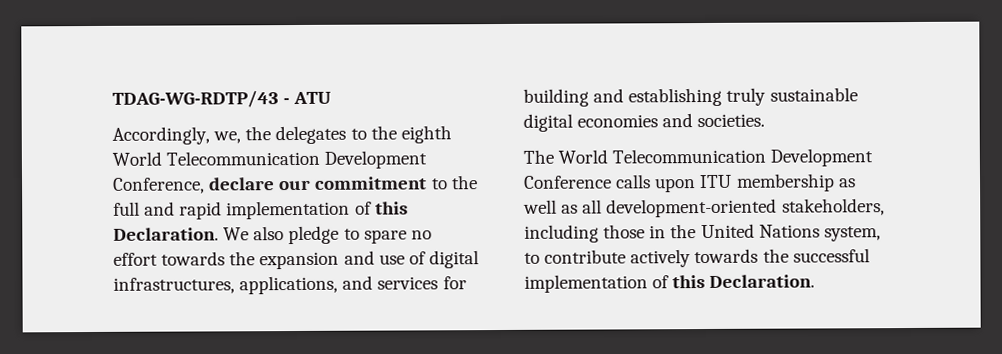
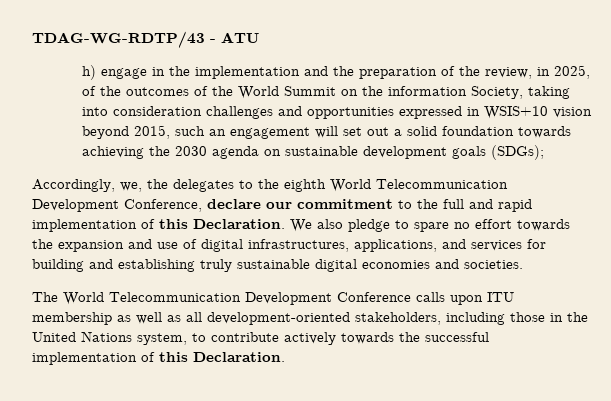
(332, 98) none -> [81,65,590,80] [81,86,570,99] [81,106,592,119] [81,125,571,139] [81,145,544,160] // h) engage in the implementation and the preparation of the review, in 2025, of the outcomes of the World Summit on the information Society, taking into consideration challenges and opportunities expressed in WSIS+10 vision beyond 2015, such an engagement will set out a solid foundation towards achieving the 2030 agenda on sustainable development goals (SDGs);

